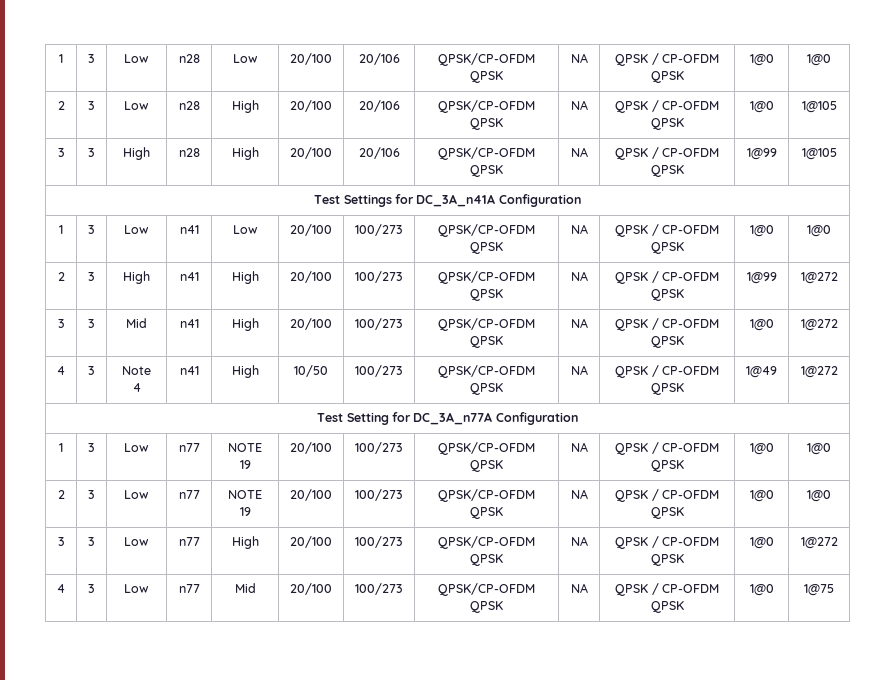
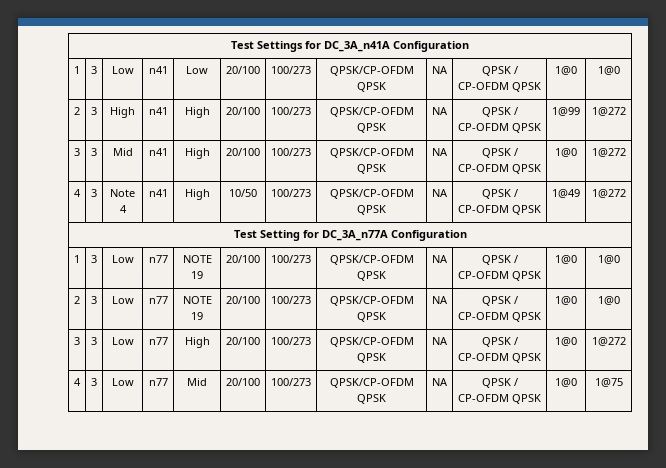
[59,54,63,63] [88,54,95,63] [124,54,149,63] [178,54,200,63] [232,54,258,63] [290,53,332,65] [358,53,400,65] [438,53,535,66] [470,71,503,83] [570,53,588,63] [615,53,719,66] [650,71,684,83] [749,54,774,66] [807,54,831,66] [57,101,65,110] [88,101,95,110] [124,101,149,110] [178,101,200,110] [231,100,259,113] [290,100,332,112] [358,100,400,112] [438,100,535,113] [470,118,503,130] [570,100,588,110] [615,100,719,113] [650,118,684,130] [749,101,774,113] [801,101,837,113] [57,148,65,157] [88,148,95,157] [123,147,150,160] [178,148,200,157] [231,147,259,160] [290,147,332,159] [358,147,400,159] [438,147,535,160] [470,165,503,177] [570,147,588,157] [615,147,719,160] [650,165,684,177] [746,148,777,160] [801,148,837,160] 1 | 3 | Low | n28 | Low | 20/100 | 20/106 | QPSK/CP-OFDM QPSK | NA | QPSK / CP-OFDM QPSK | 1@0 | 1@0 // 2 | 3 | Low | n28 | High | 20/100 | 20/106 | QPSK/CP-OFDM QPSK | NA | QPSK / CP-OFDM QPSK | 1@0 | 1@105 // 3 | 3 | High | n28 | High | 20/100 | 20/106 | QPSK/CP-OFDM QPSK | NA | QPSK / CP-OFDM QPSK | 1@99 | 1@105 // -> (231, 45) none

